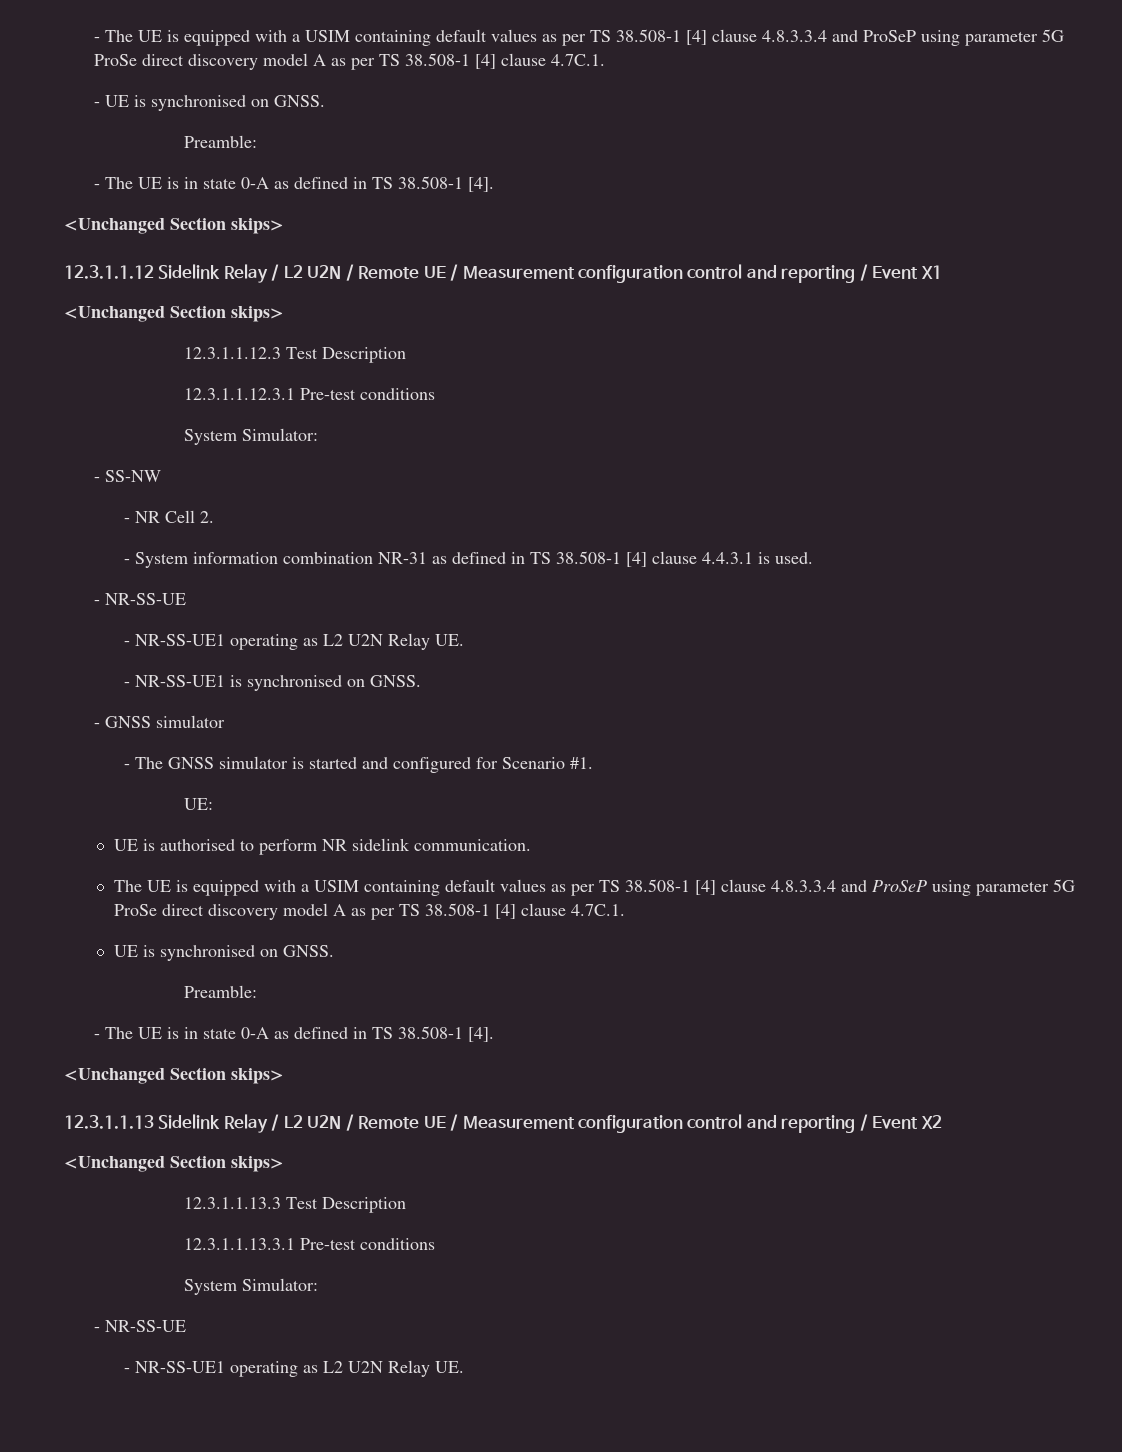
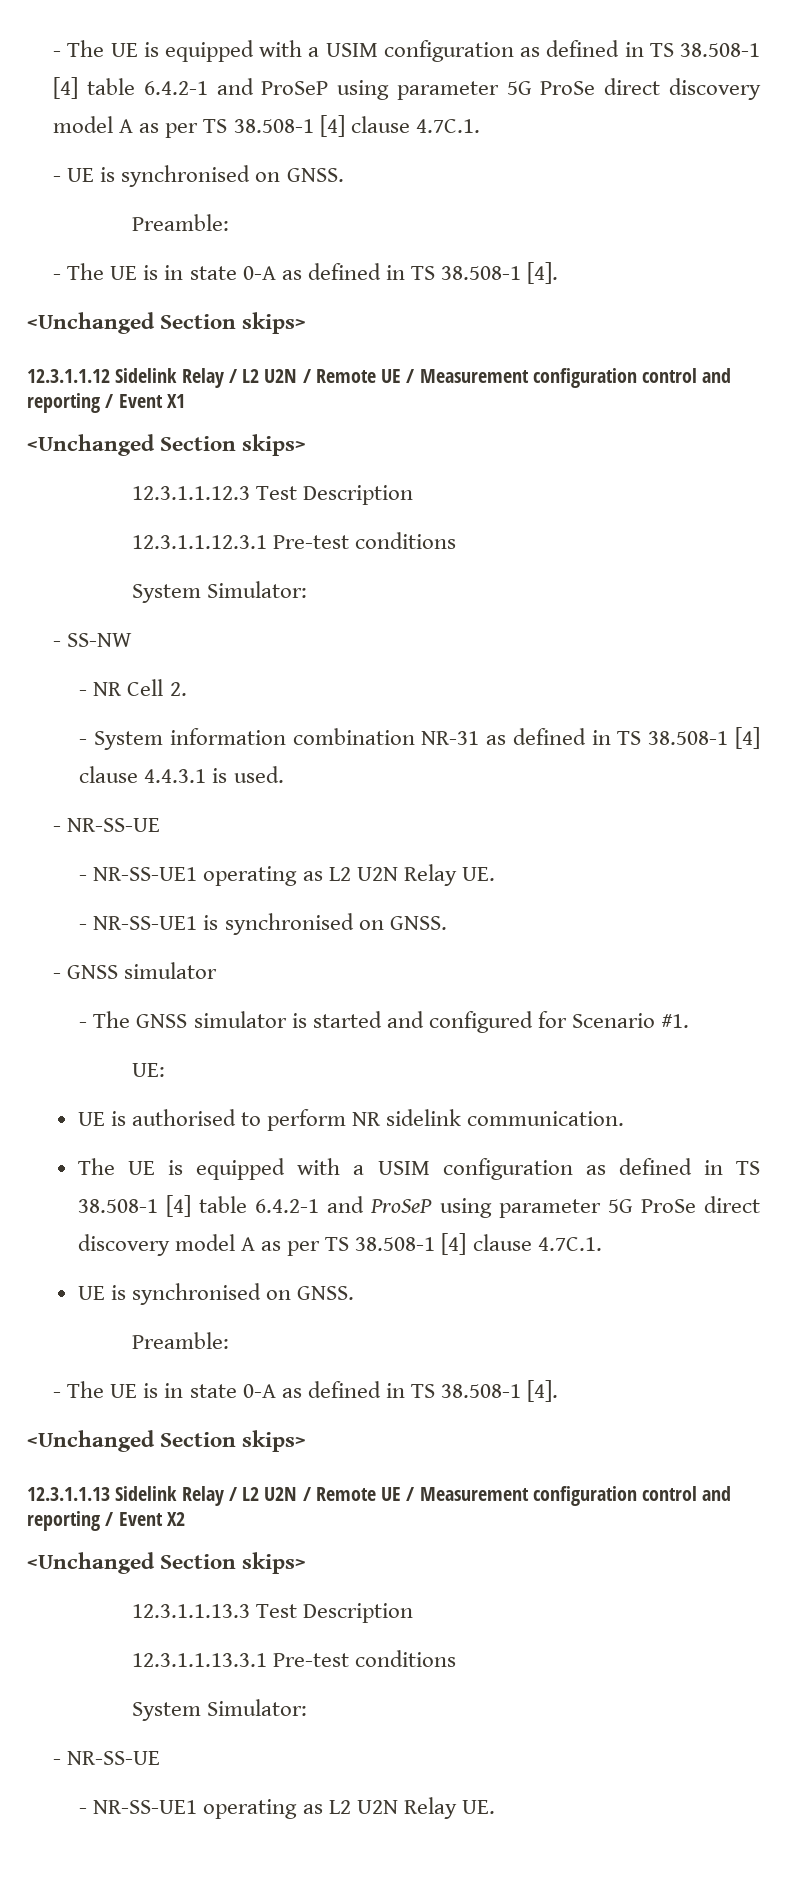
[354,29,827,46] containing default values as per TS 38.508-1 [4] clause 4.8.3.3.4 -> [383,40,760,62] [53,77,208,99] configuration as defined in TS 38.508-1 [4] table 6.4.2-1
[363,879,836,896] containing default values as per TS 38.508-1 [4] clause 4.8.3.3.4 -> [442,1158,760,1180] [77,1195,320,1217] configuration as defined in TS 38.508-1 [4] table 6.4.2-1

